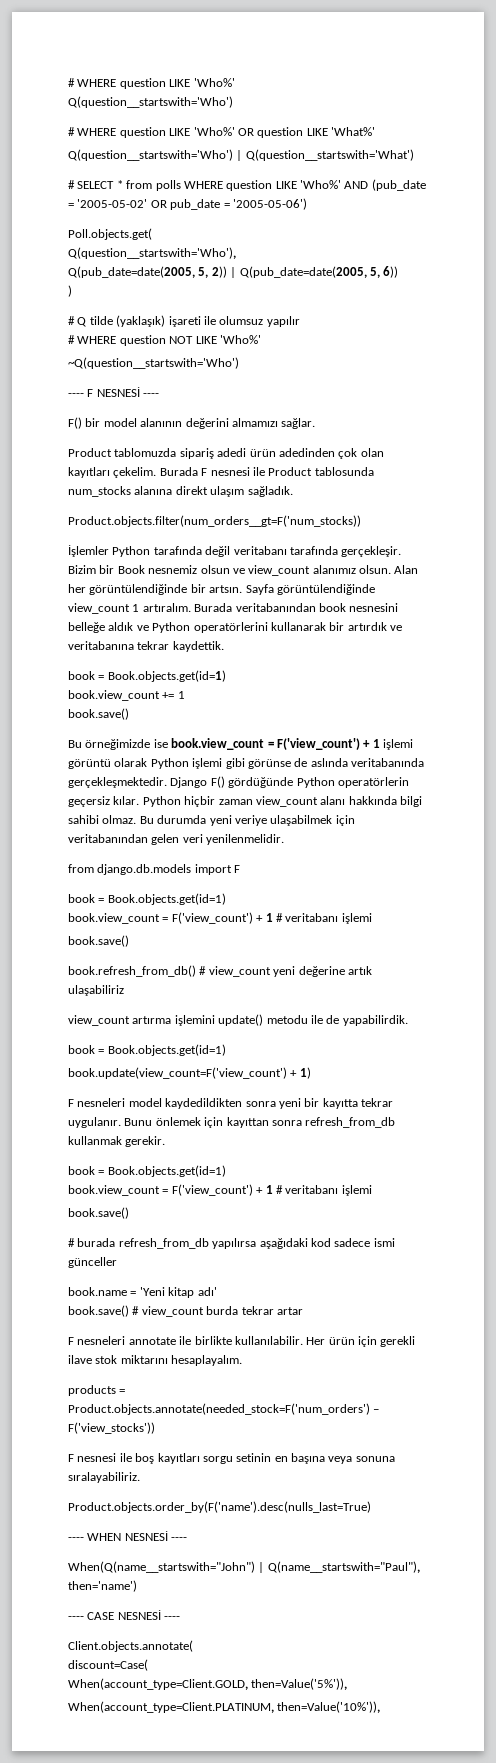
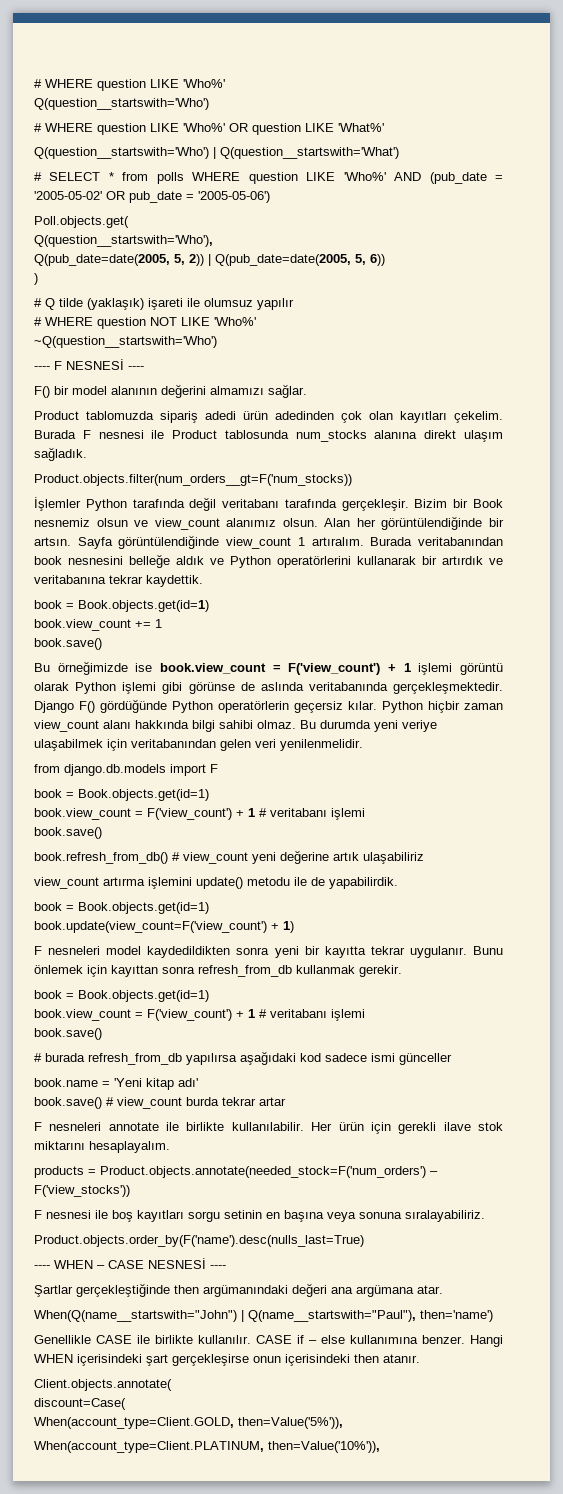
[124,1531,188,1541] [68,1561,420,1573] [68,1580,137,1592] [68,1610,181,1620] NESNESİ ---- // When(Q(name__startswith="John") | Q(name__startswith="Paul"), then='name') // ---- CASE NESNESİ ---- -> [97,1258,226,1269] [34,1283,443,1297] [34,1310,493,1322] [34,1335,503,1347] [34,1354,420,1366] – CASE NESNESİ ---- // Şartlar gerçekleştiğinde then argümanındaki değeri ana argümana atar. // When(Q(name__startswith="John") | Q(name__startswith="Paul"), then='name') // Genellikle CASE ile birlikte kullanılır. CASE if – else kullanımına benzer. Hangi WHEN içerisindeki şart gerçekleşirse onun içerisindeki then atanır.

